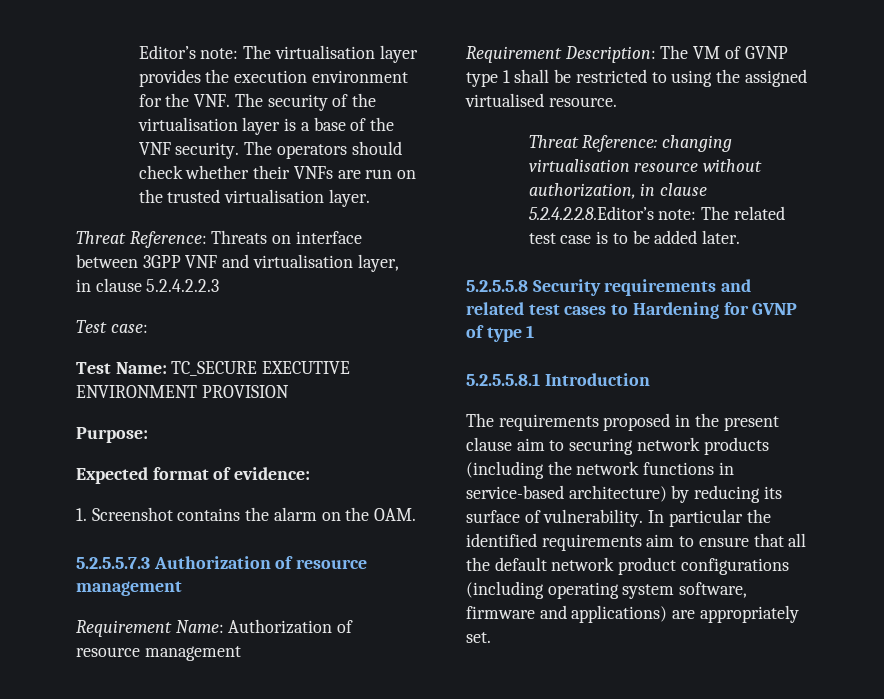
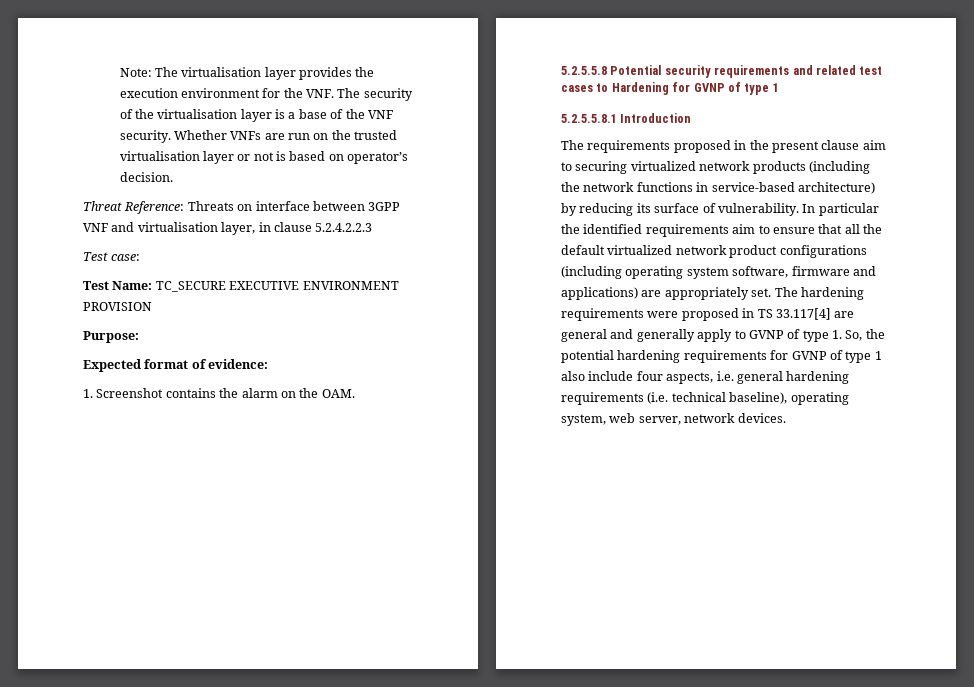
[138,45,239,59] Editor’s note: -> [119,68,152,77] Note:
[244,141,402,159] [138,165,291,179] The operators should check whether their -> [173,130,227,140] Whether
[328,189,370,207] layer. -> [202,151,409,164] [119,172,173,182] layer or not is based on operator’s decision.
[76,556,368,569] [76,581,182,596] [76,619,354,637] [76,646,241,661] [466,45,788,63] [466,69,807,87] [465,93,617,107] [528,135,733,152] [528,159,763,172] [528,183,708,199] [528,206,785,220] [528,230,741,244] // 5.2.5.5.7.3 Authorization of resource management // Requirement Name: Authorization of resource management // Requirement Description: The VM of GVNP type 1 shall be restricted to using the assigned virtualised resource. // Threat Reference: changing virtualisation resource without authorization, in clause 5.2.4.2.2.8.Editor’s note: The related test case is to be added later. -> (355, 393) none
[532,279,601,296] Security -> [610,65,711,78] Potential security
(634, 446) none -> [630,161,696,171] virtualized
(547, 564) none -> [607,245,673,255] virtualized
(491, 637) none -> [774,287,864,300] [561,308,855,321] [561,329,885,342] [561,350,882,363] [561,371,850,384] [561,392,849,405] [561,413,786,426] The hardening requirements were proposed in TS 33.117[4] are general and generally apply to GVNP of type 1. So, the potential hardening requirements for GVNP of type 1 also include four aspects, i.e. general hardening requirements (i.e. technical baseline), operating system, web server, network devices.

